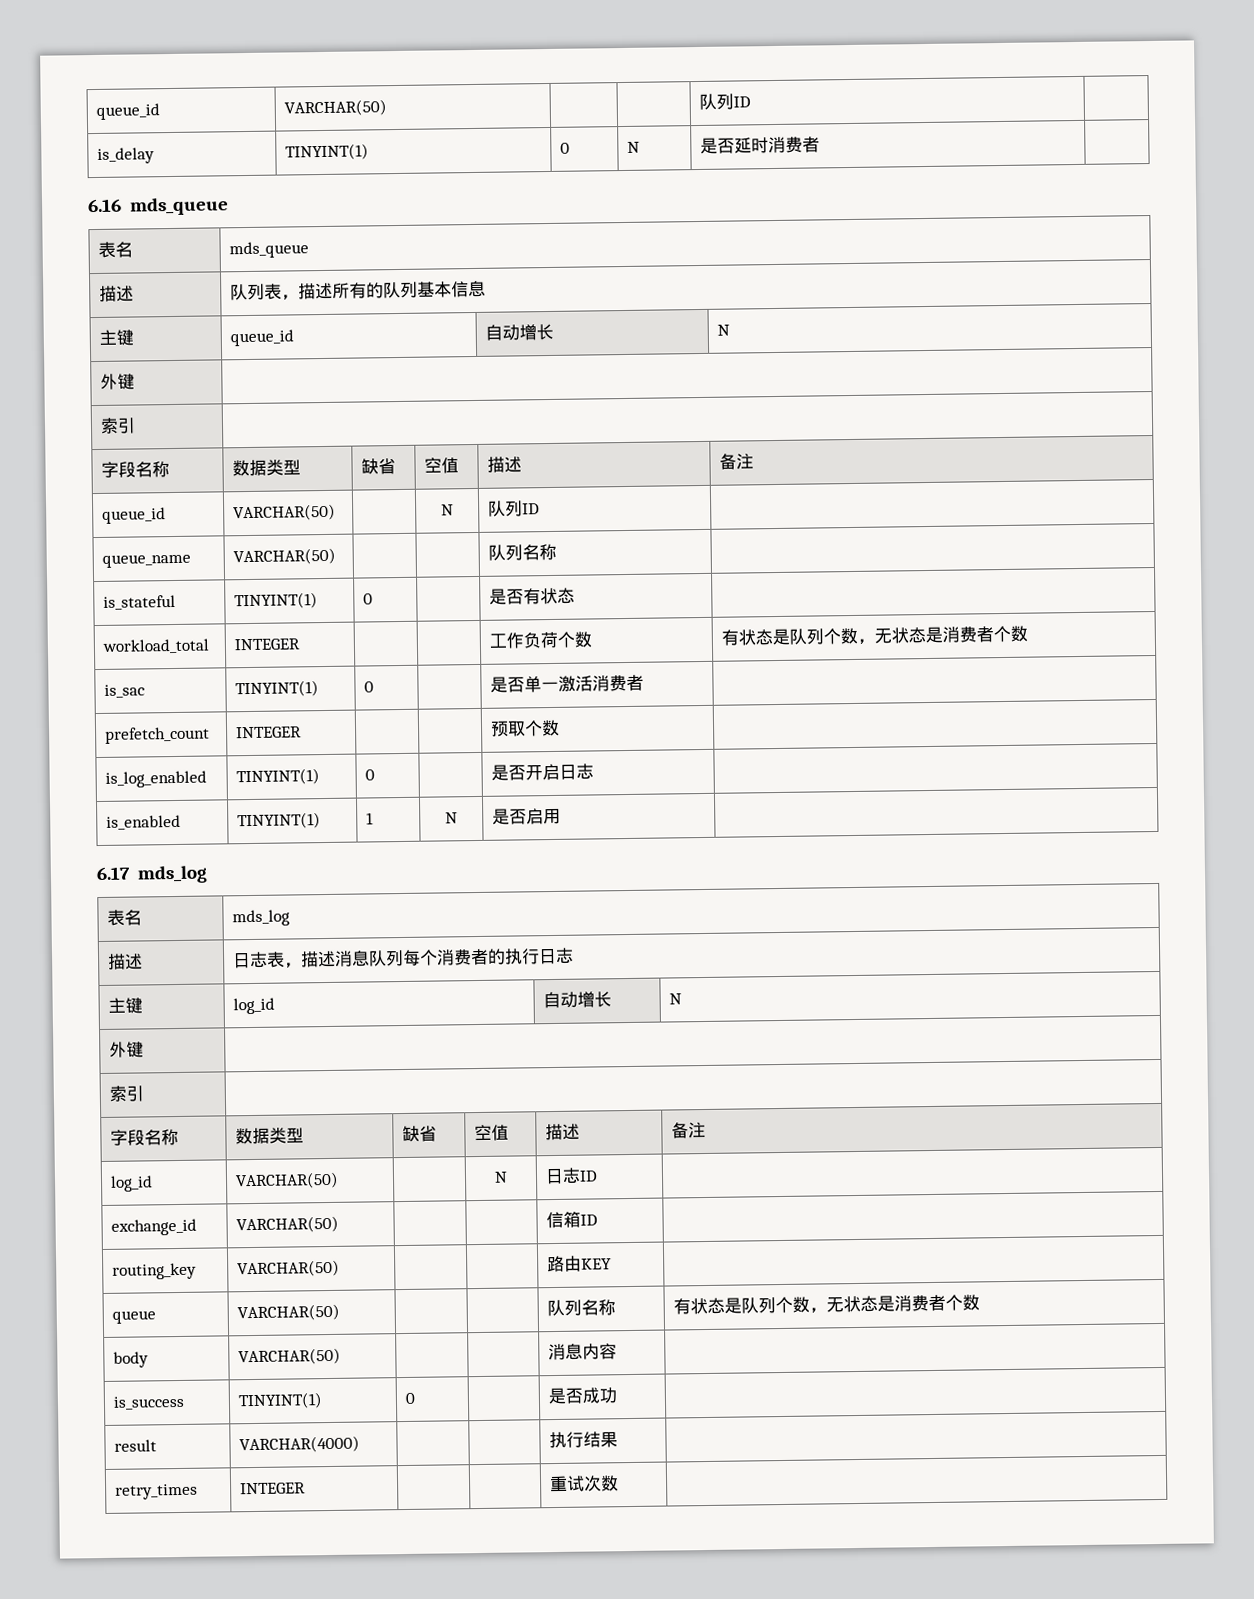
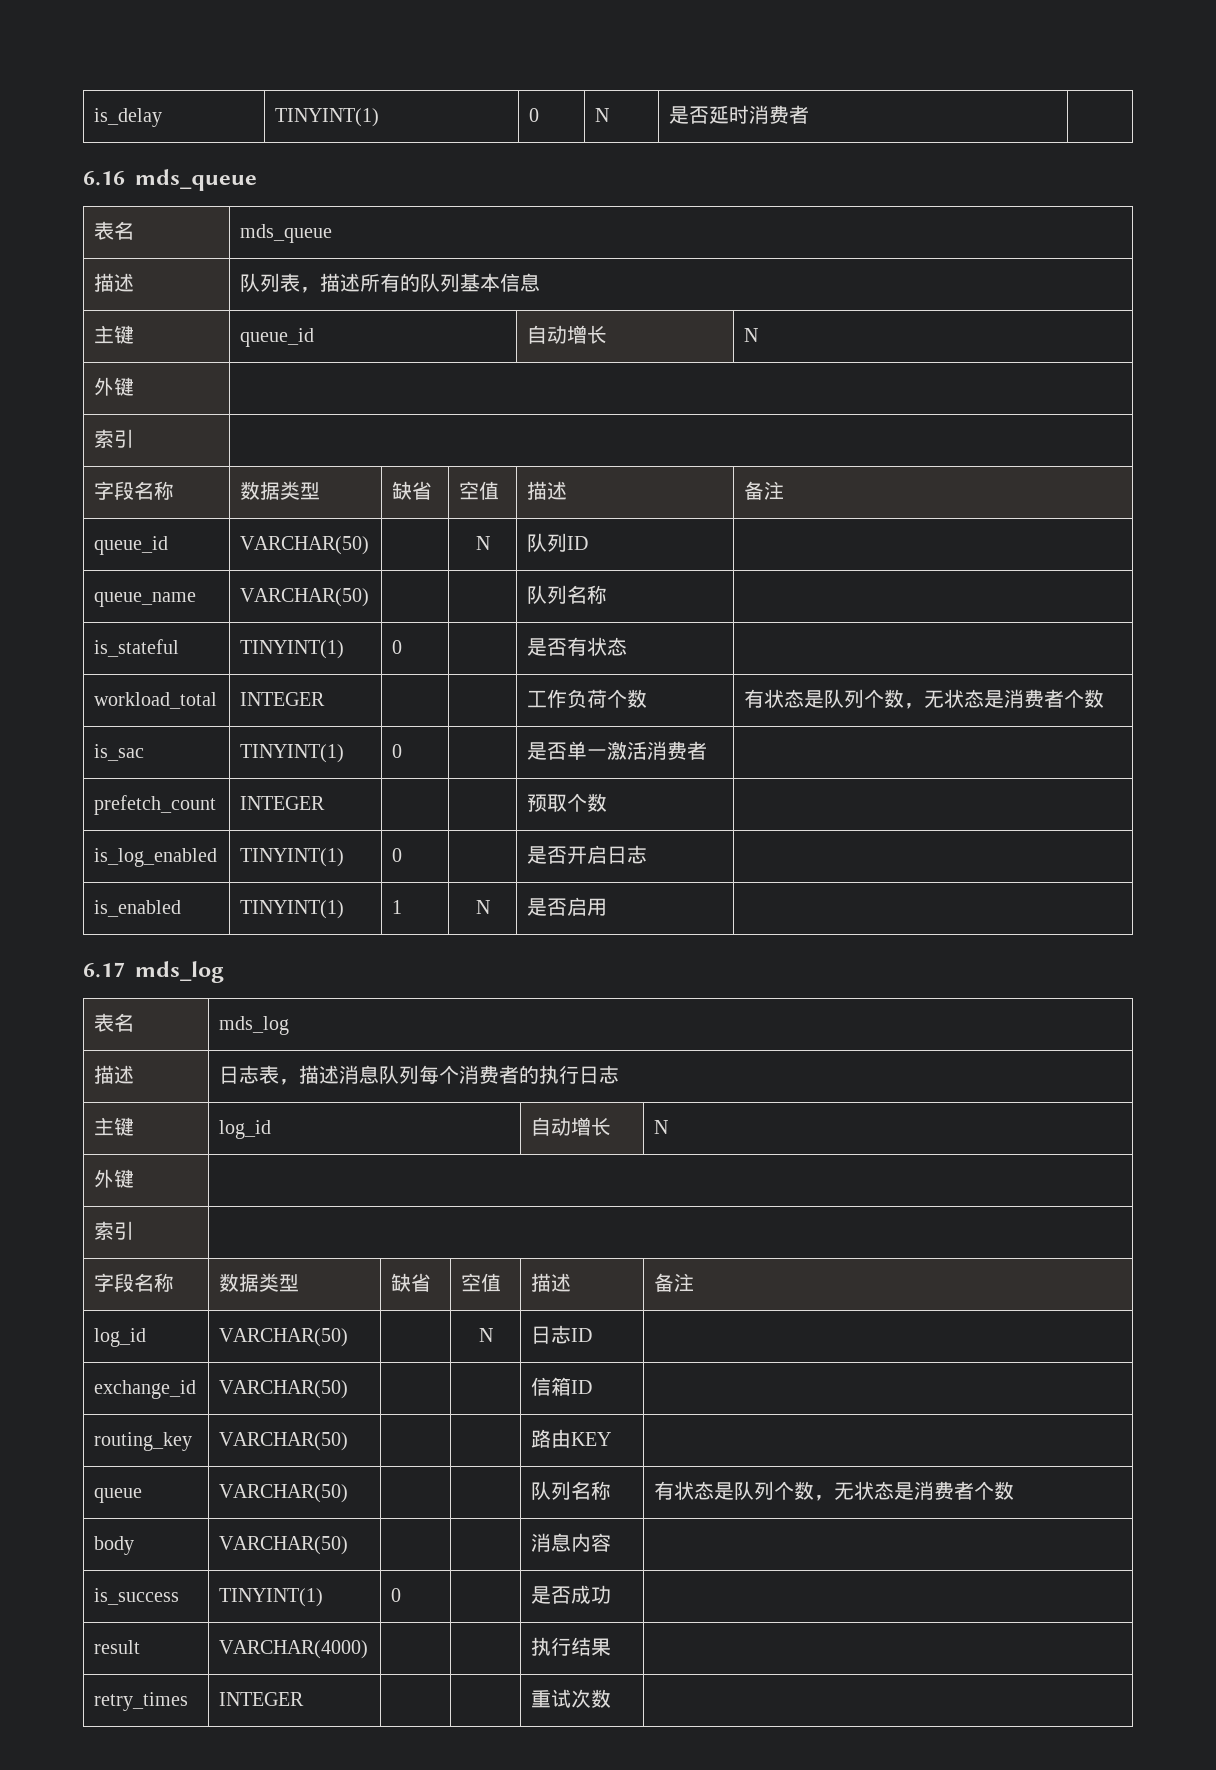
[95,103,160,120] [283,99,387,117] [698,93,751,110] queue_id | VARCHAR(50) | | | 队列ID | // -> (94, 117) none

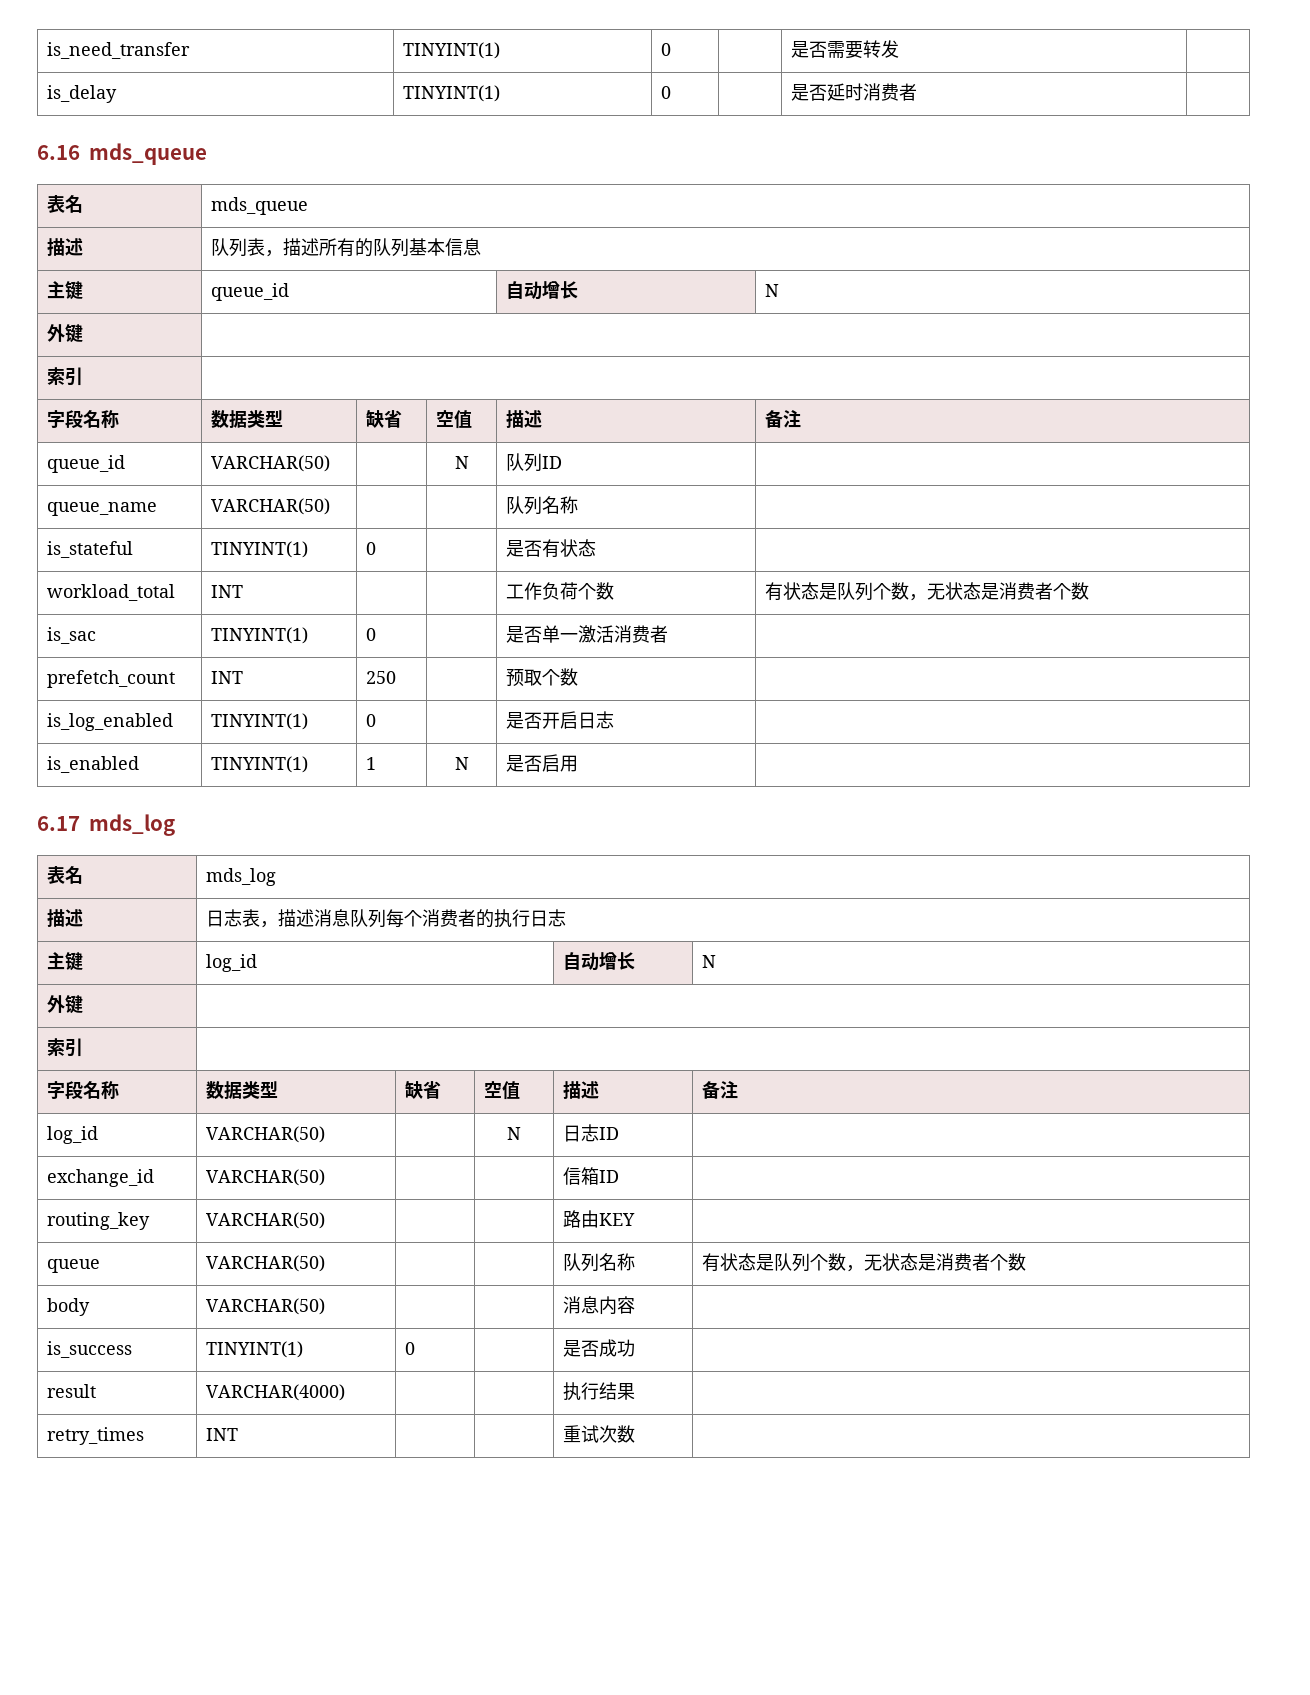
(94, 117) none -> [46,42,190,59] [402,42,500,59] [660,43,671,56] [790,40,899,59] is_need_transfer | TINYINT(1) | 0 | | 是否需要转发 | //
[595,108,610,122] N -> (671, 92) none
[240,692,326,706] INTEGER -> [210,585,243,598] INT
[240,796,326,810] INTEGER | -> [210,671,243,684] [365,671,396,684] INT | 250
[219,1692,305,1706] INTEGER -> [205,1428,238,1441] INT

